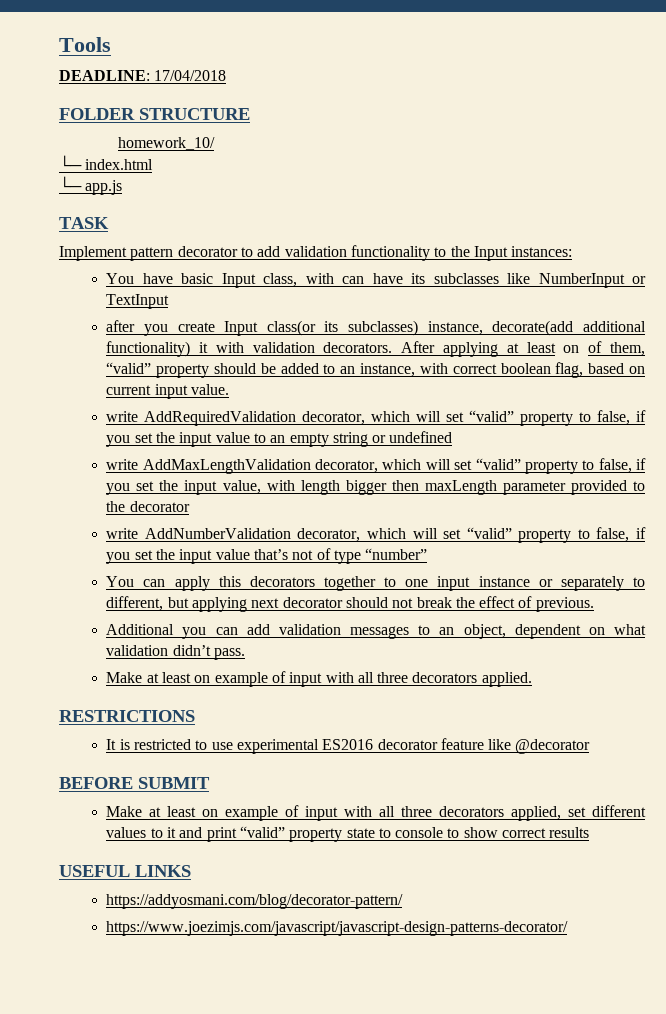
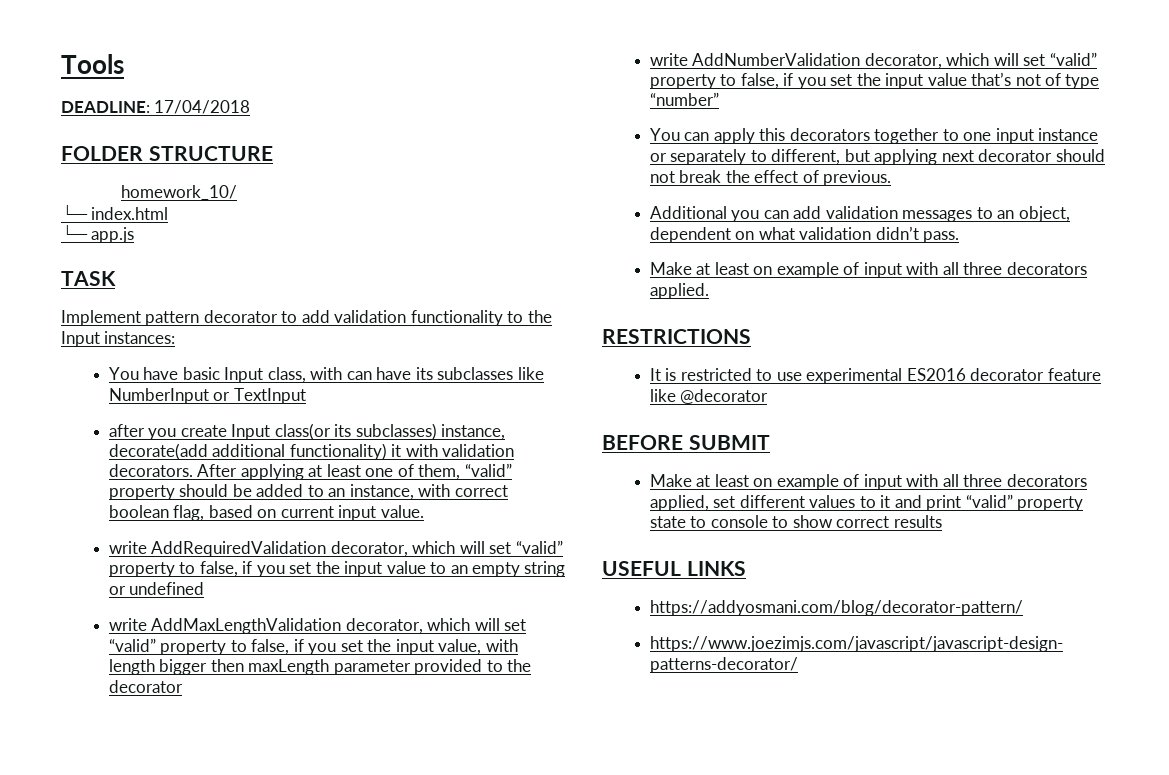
[563,345,580,353] on -> [365,468,394,477] one

